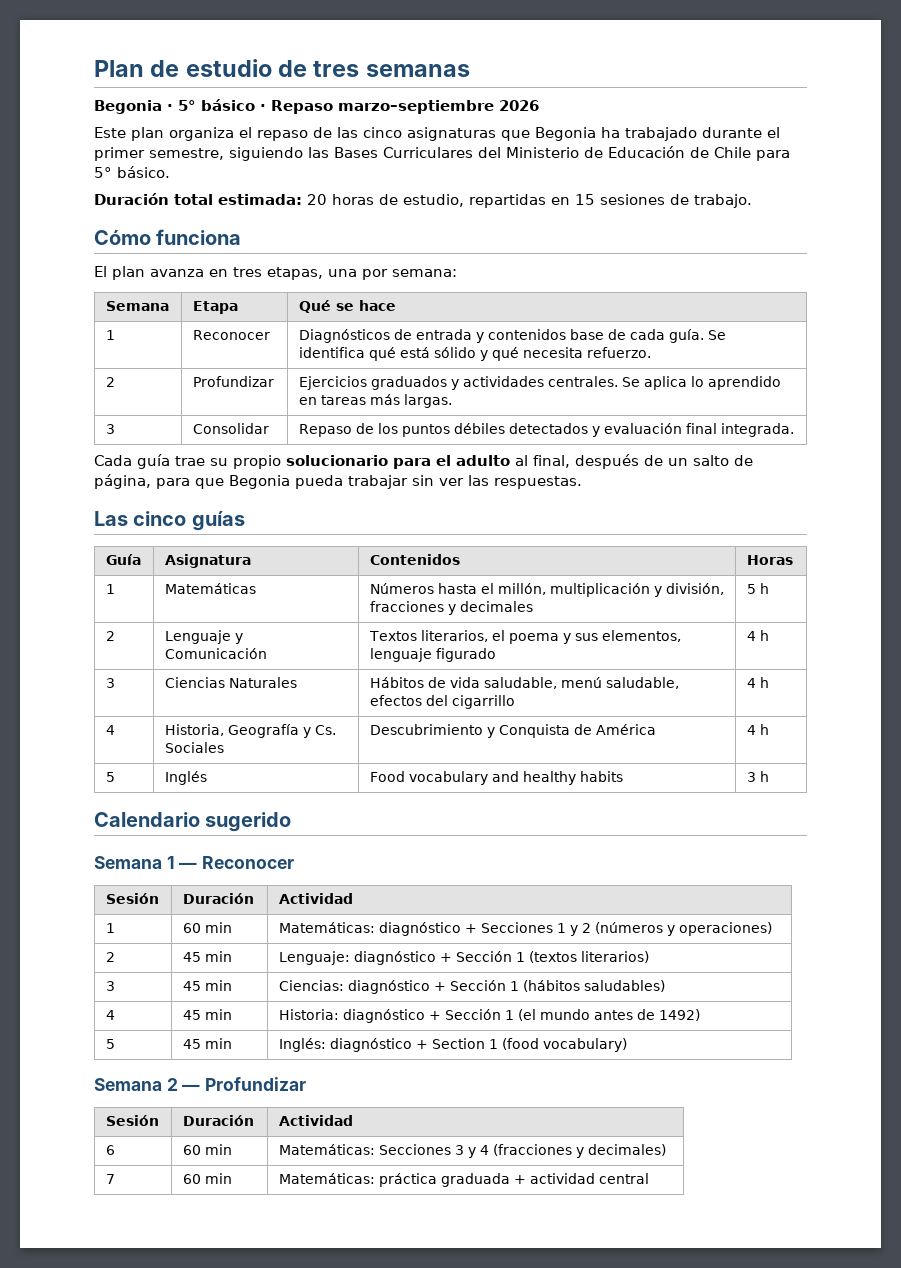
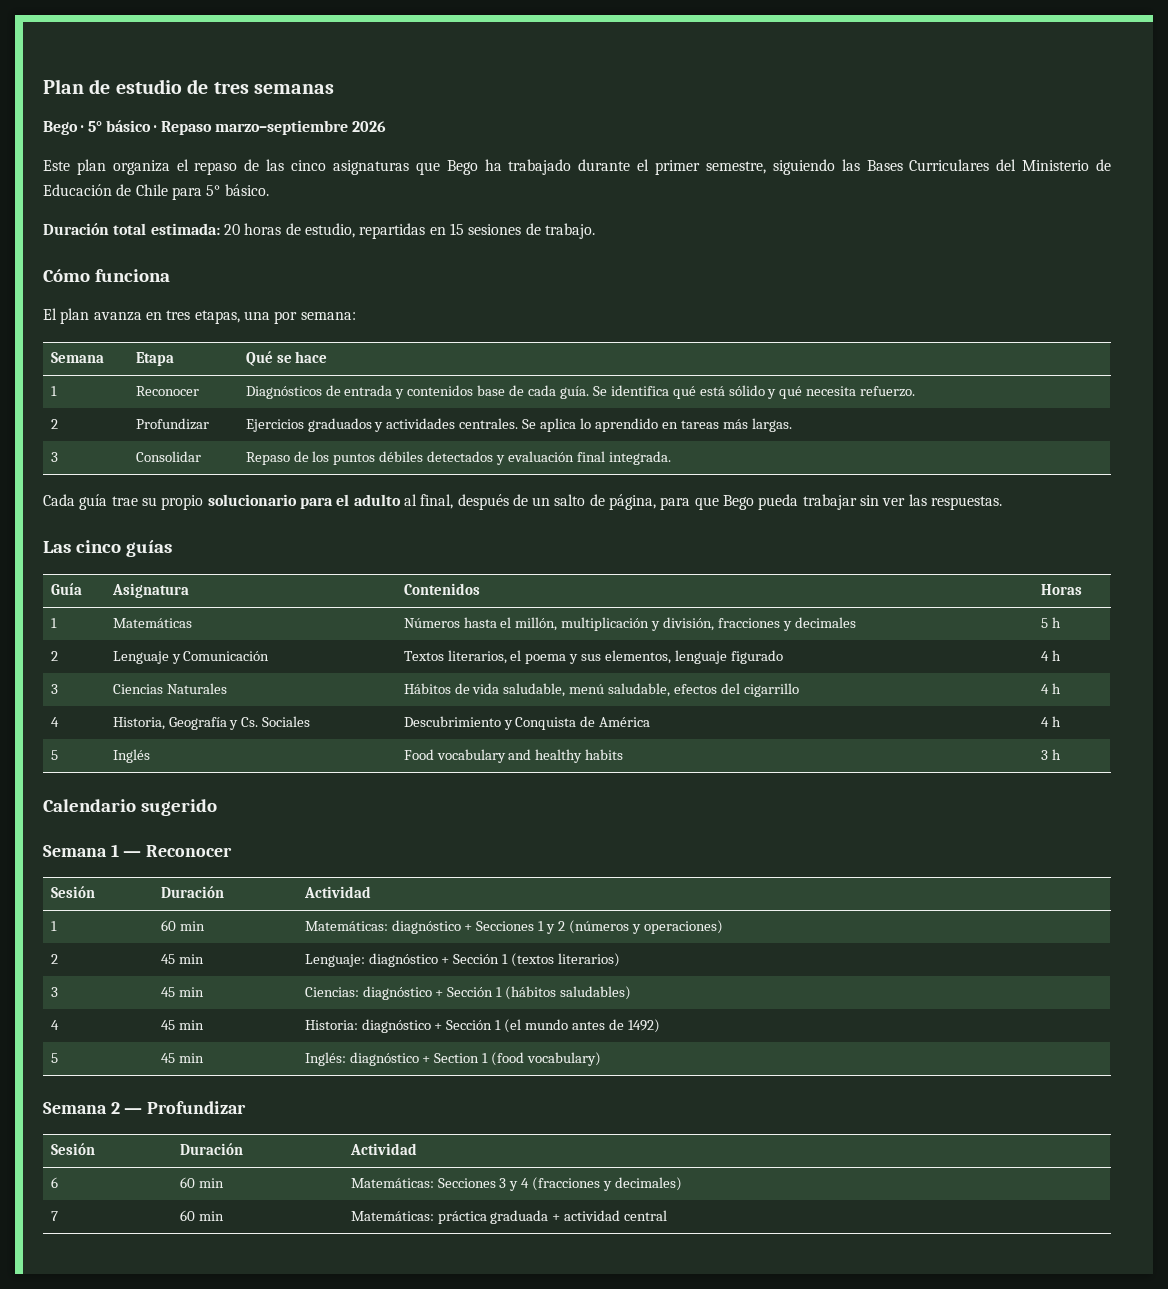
[94,100,162,114] Begonia -> [43,121,78,135] Bego
[535,127,596,141] Begonia -> [446,160,478,175] Bego
[229,475,290,489] Begonia -> [723,495,755,510] Bego

